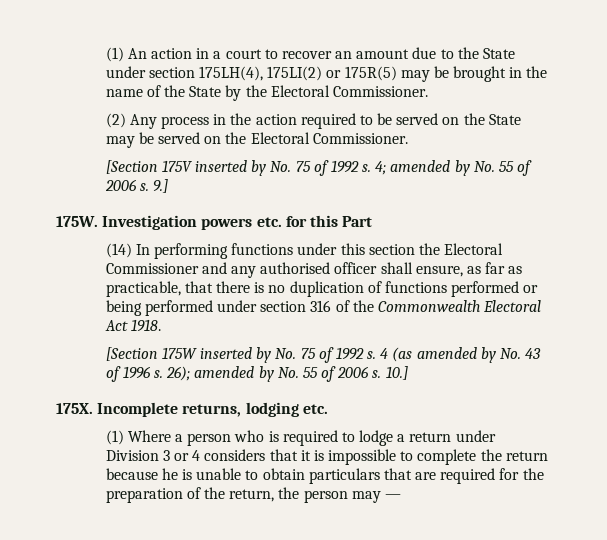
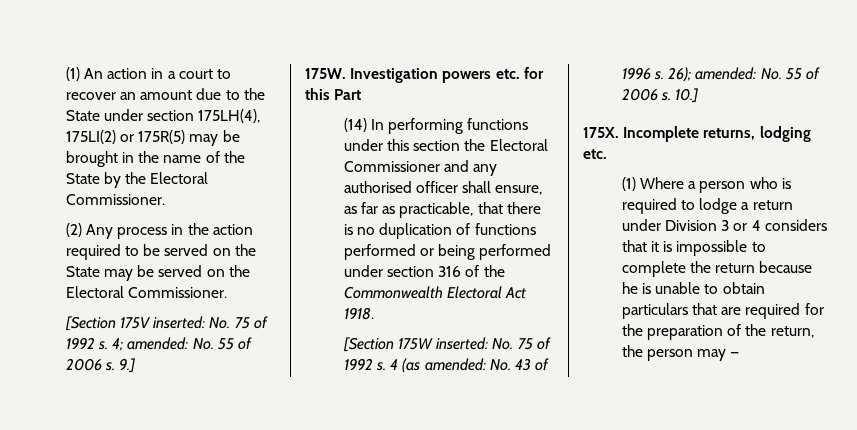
[195,160,267,176] inserted by -> [153,316,206,329] inserted:
[390,160,470,176] amended by -> [127,337,189,350] amended:
[200,347,272,363] inserted by -> [436,337,489,350] inserted:
[416,347,496,363] amended by -> [424,358,486,371] amended:
[194,366,274,382] amended by -> [695,67,757,80] amended:

